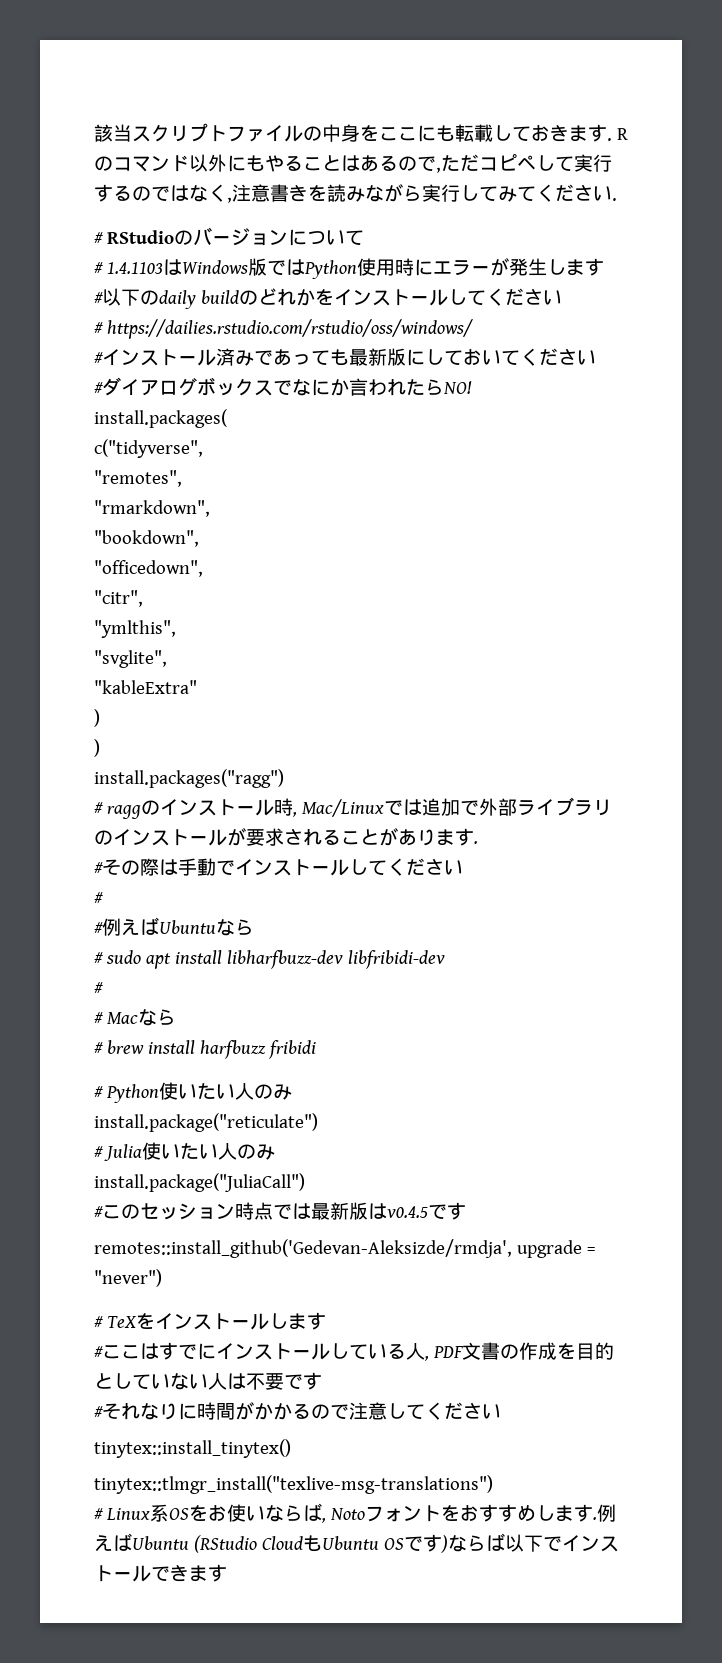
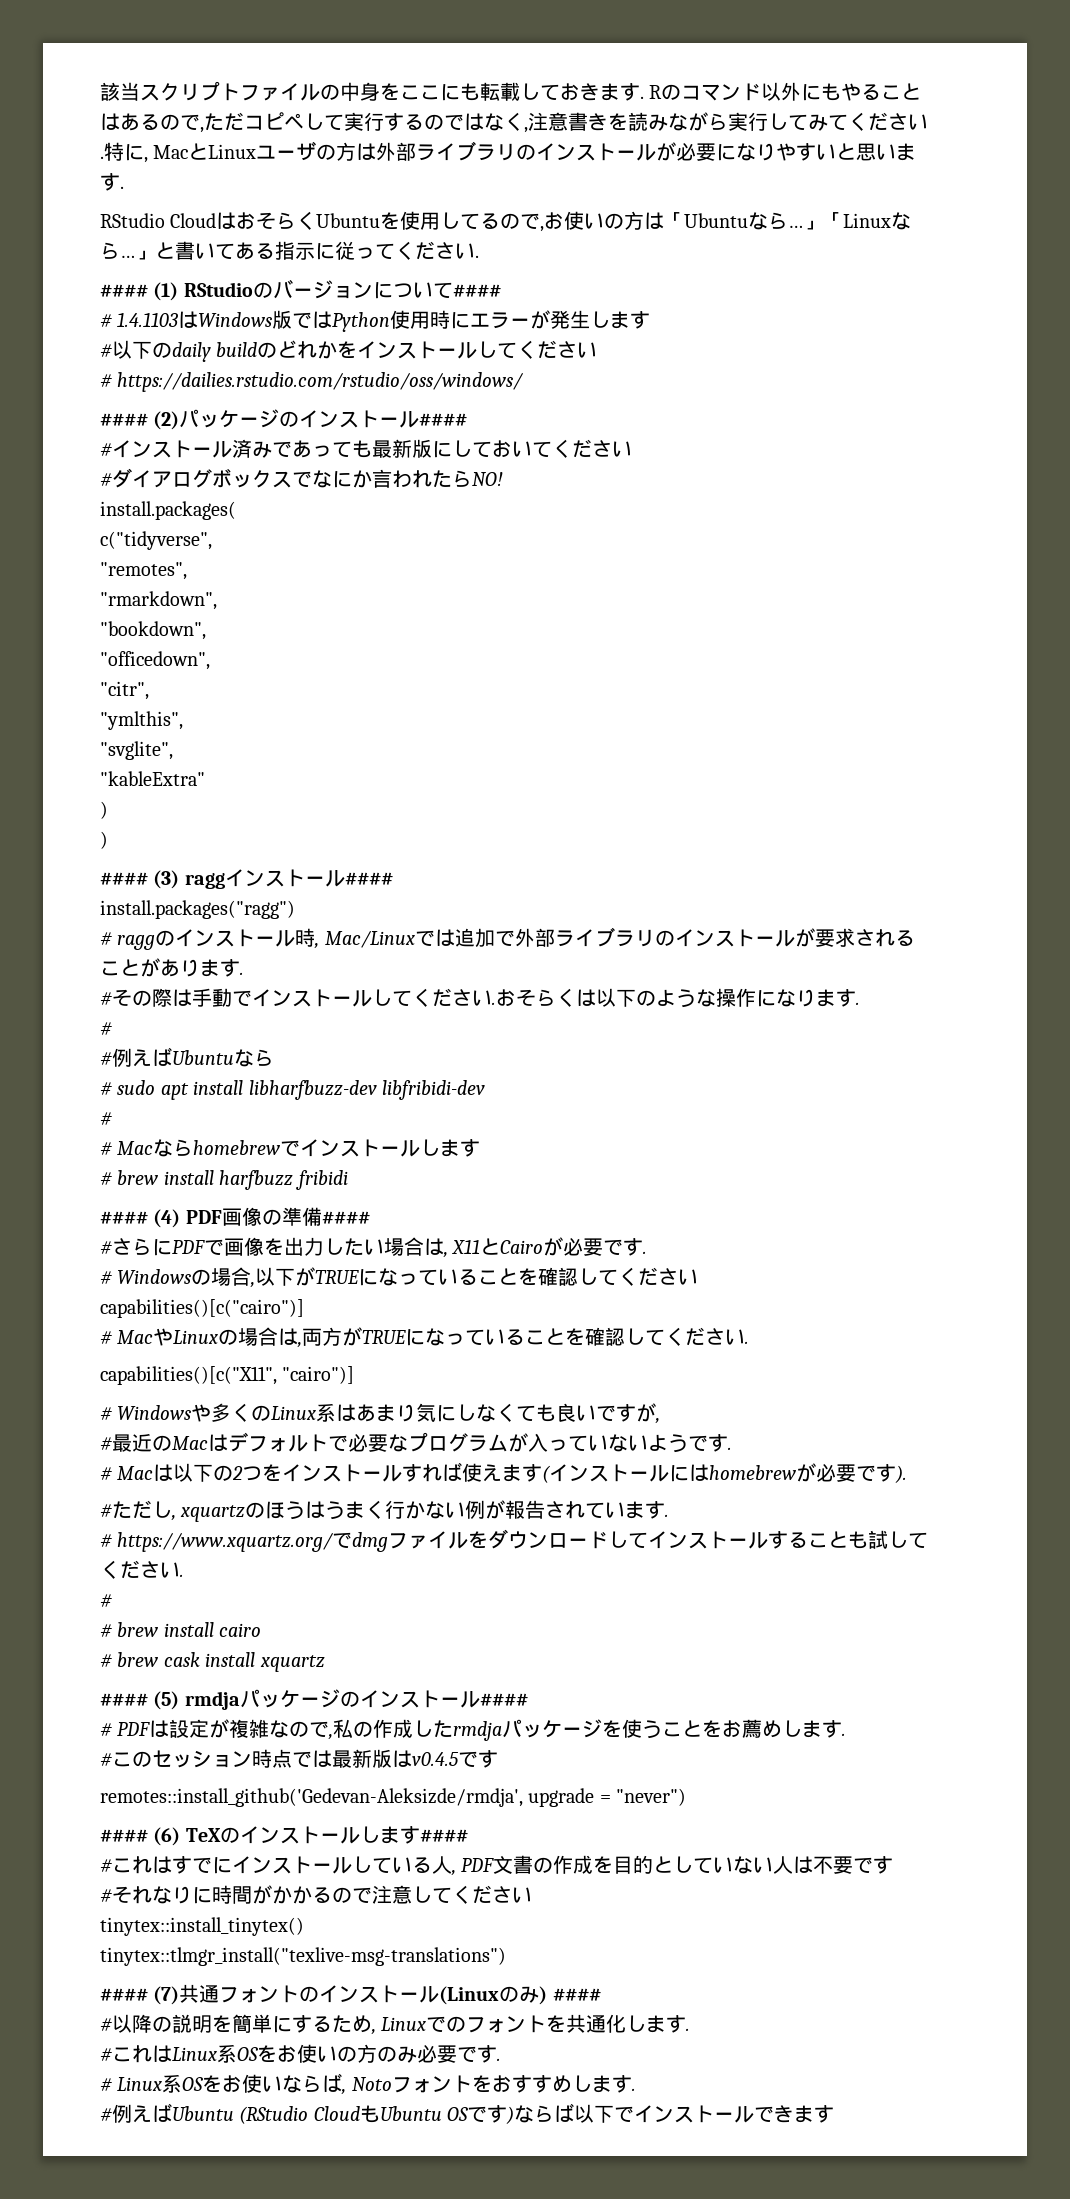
[94,232,103,244] // # -> [104,141,917,163] [100,173,124,191] [100,211,912,232] [100,241,479,260] [100,282,179,301] 特に, MacとLinuxユーザの方は外部ライブラリのインストールが必要になりやすいと思います. // RStudio CloudはおそらくUbuntuを使用してるので,お使いの方は「Ubuntuなら…」「Linuxなら…」と書いてある指示に従ってください. // #### (1)
(364, 237) none -> [452,284,501,297] ####
(473, 329) none -> [100,409,468,430] // #### (2)パッケージのインストール####
(100, 748) none -> [100,869,393,889] // #### (3) raggインストール####
(463, 867) none -> [492,988,860,1008] .おそらくは以下のような操作になります.
(176, 1017) none -> [193,1139,481,1157] homebrewでインストールします
[94,1082,292,1103] [94,1113,318,1132] [94,1142,275,1161] [94,1173,305,1192] # Python使いたい人のみ // install.package("reticulate") // # Julia使いたい人のみ // install.package("JuliaCall") -> [100,1207,370,1228] [100,1237,648,1258] [100,1267,699,1288] [100,1299,304,1318] [100,1327,750,1348] [100,1366,355,1385] [100,1403,661,1424] [100,1432,732,1453] [100,1462,908,1483] [100,1500,670,1522] [100,1529,929,1552] [100,1560,184,1579] [100,1594,112,1607] [100,1622,262,1637] [100,1652,325,1672] [100,1689,528,1710] [100,1719,847,1741] #### (4) PDF画像の準備#### // #さらにPDFで画像を出力したい場合は, X11とCairoが必要です. // # Windowsの場合,以下がTRUEになっていることを確認してください // capabilities()[c("cairo")] // # MacやLinuxの場合は,両方がTRUEになっていることを確認してください. // capabilities()[c("X11", "cairo")] // # Windowsや多くのLinux系はあまり気にしなくても良いですが, // #最近のMacはデフォルトで必要なプログラムが入っていないようです. // # Macは以下の2つをインストールすれば使えます(インストールにはhomebrewが必要です). // #ただし, xquartzのほうはうまく行かない例が報告されています. // # https://www.xquartz.org/でdmgファイルをダウンロードしてインストールすることも試してください. // # // # brew install cairo // # brew cask install xquartz // #### (5) rmdjaパッケージのインストール#### // # PDFは設定が複雑なので,私の作成したrmdjaパッケージを使うことをお薦めします.
[94,1312,326,1330] [94,1345,140,1359] # TeXをインストールします // #ここ -> [100,1826,468,1846] [100,1856,152,1874] #### (6) TeXのインストールします#### // #これ
(493, 1484) none -> [100,1984,601,2005] [100,2014,691,2035] [100,2044,501,2063] // #### (7)共通フォントのインストール(Linuxのみ) #### // #以降の説明を簡単にするため, Linuxでのフォントを共通化します. // #これはLinux系OSをお使いの方のみ必要です.
(597, 1518) none -> [100,2108,112,2121] // #

